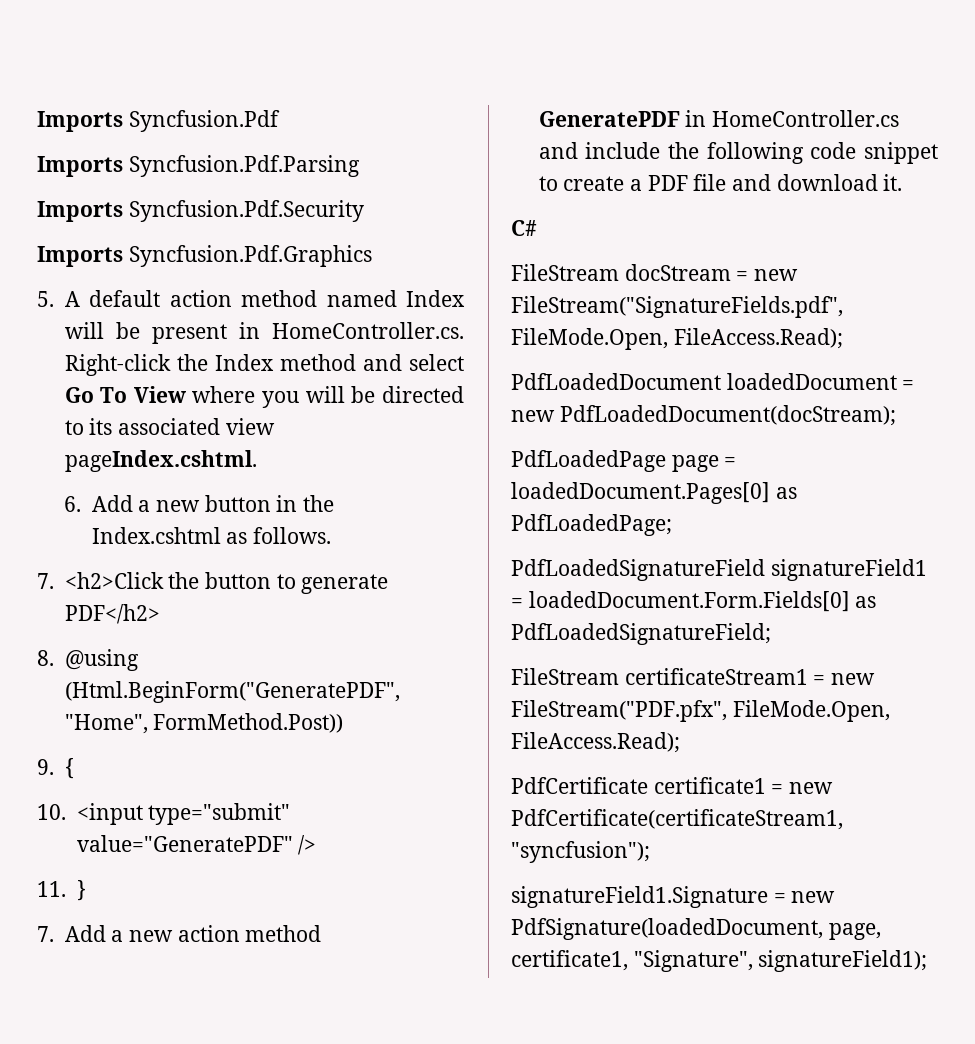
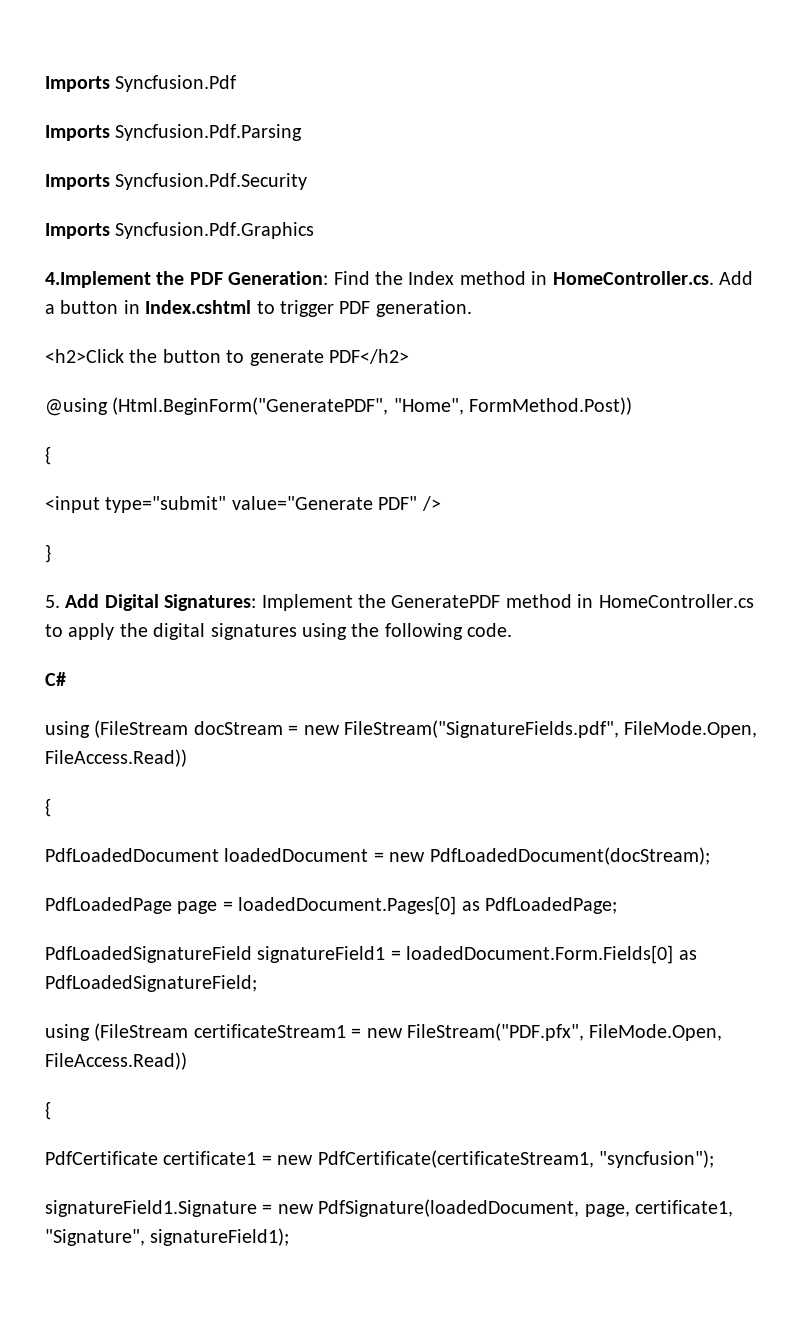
[37,290,465,307] [64,322,464,344] [64,354,464,376] [64,386,465,408] [64,418,275,435] [64,450,257,472] [64,495,200,512] 5. A default action method named Index will be present in HomeController.cs. Right-click the Index method and select Go To View where you will be directed to its associated view pageIndex.cshtml. // 6. Add a new -> [45,271,753,288] [45,304,55,314] 4.Implement the PDF Generation: Find the Index method in HomeController.cs. Add a
[302,495,334,512] [91,527,331,544] [37,573,54,589] the Index.cshtml as follows. // 7. -> [145,300,472,317] Index.cshtml to trigger PDF generation. //
[37,650,54,666] 8. -> (409, 356) none
[37,758,74,779] [37,804,66,820] 9. { // 10. -> [45,446,51,465] { //
[76,835,293,852] value="GeneratePDF" -> [231,496,418,510] value="Generate PDF"
[37,881,66,897] 11. -> (441, 503) none
[37,925,322,942] [538,110,899,127] [538,142,938,164] [538,174,903,191] 7. Add a new action method GeneratePDF in HomeController.cs and include the following code snippet to create a PDF file and download it. -> [45,594,754,611] [45,623,513,640] 5. Add Digital Signatures: Implement the GeneratePDF method in HomeController.cs to apply the digital signatures using the following code.
[511,264,619,281] FileStream -> [45,720,189,738] using (FileStream
[673,328,843,349] FileAccess.Read); -> [45,749,187,767] [45,798,51,817] FileAccess.Read)) // {
[511,668,619,685] FileStream -> [45,1023,189,1041] using (FileStream
[511,732,680,753] FileAccess.Read); -> [45,1052,187,1070] [45,1101,51,1120] FileAccess.Read)) // {

